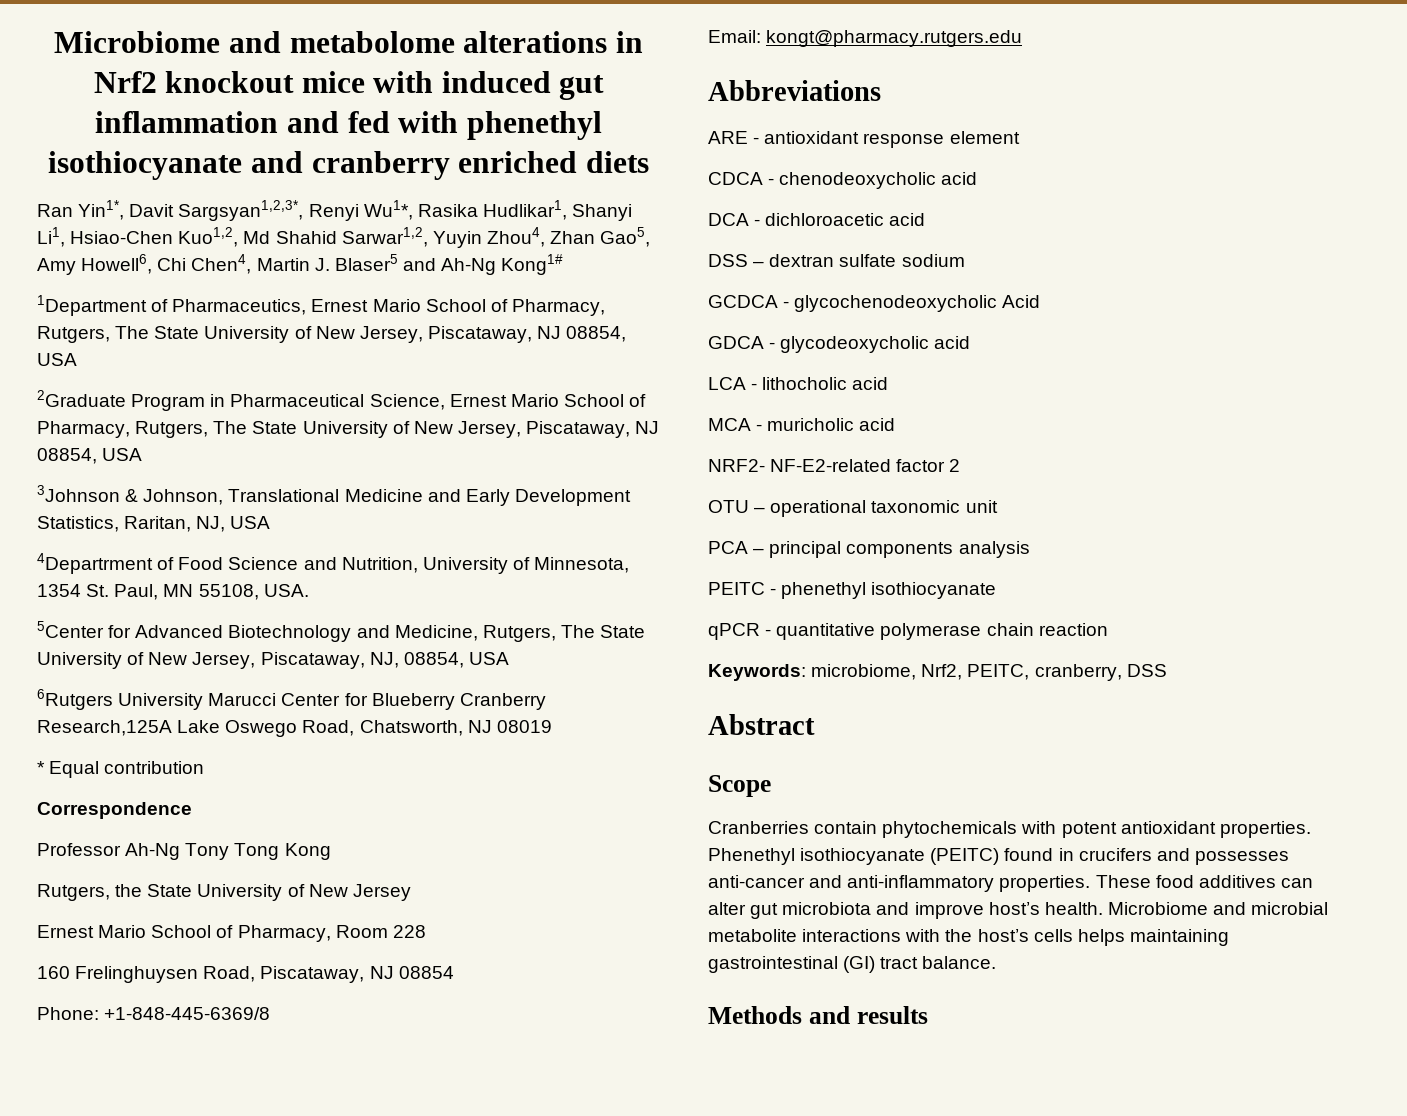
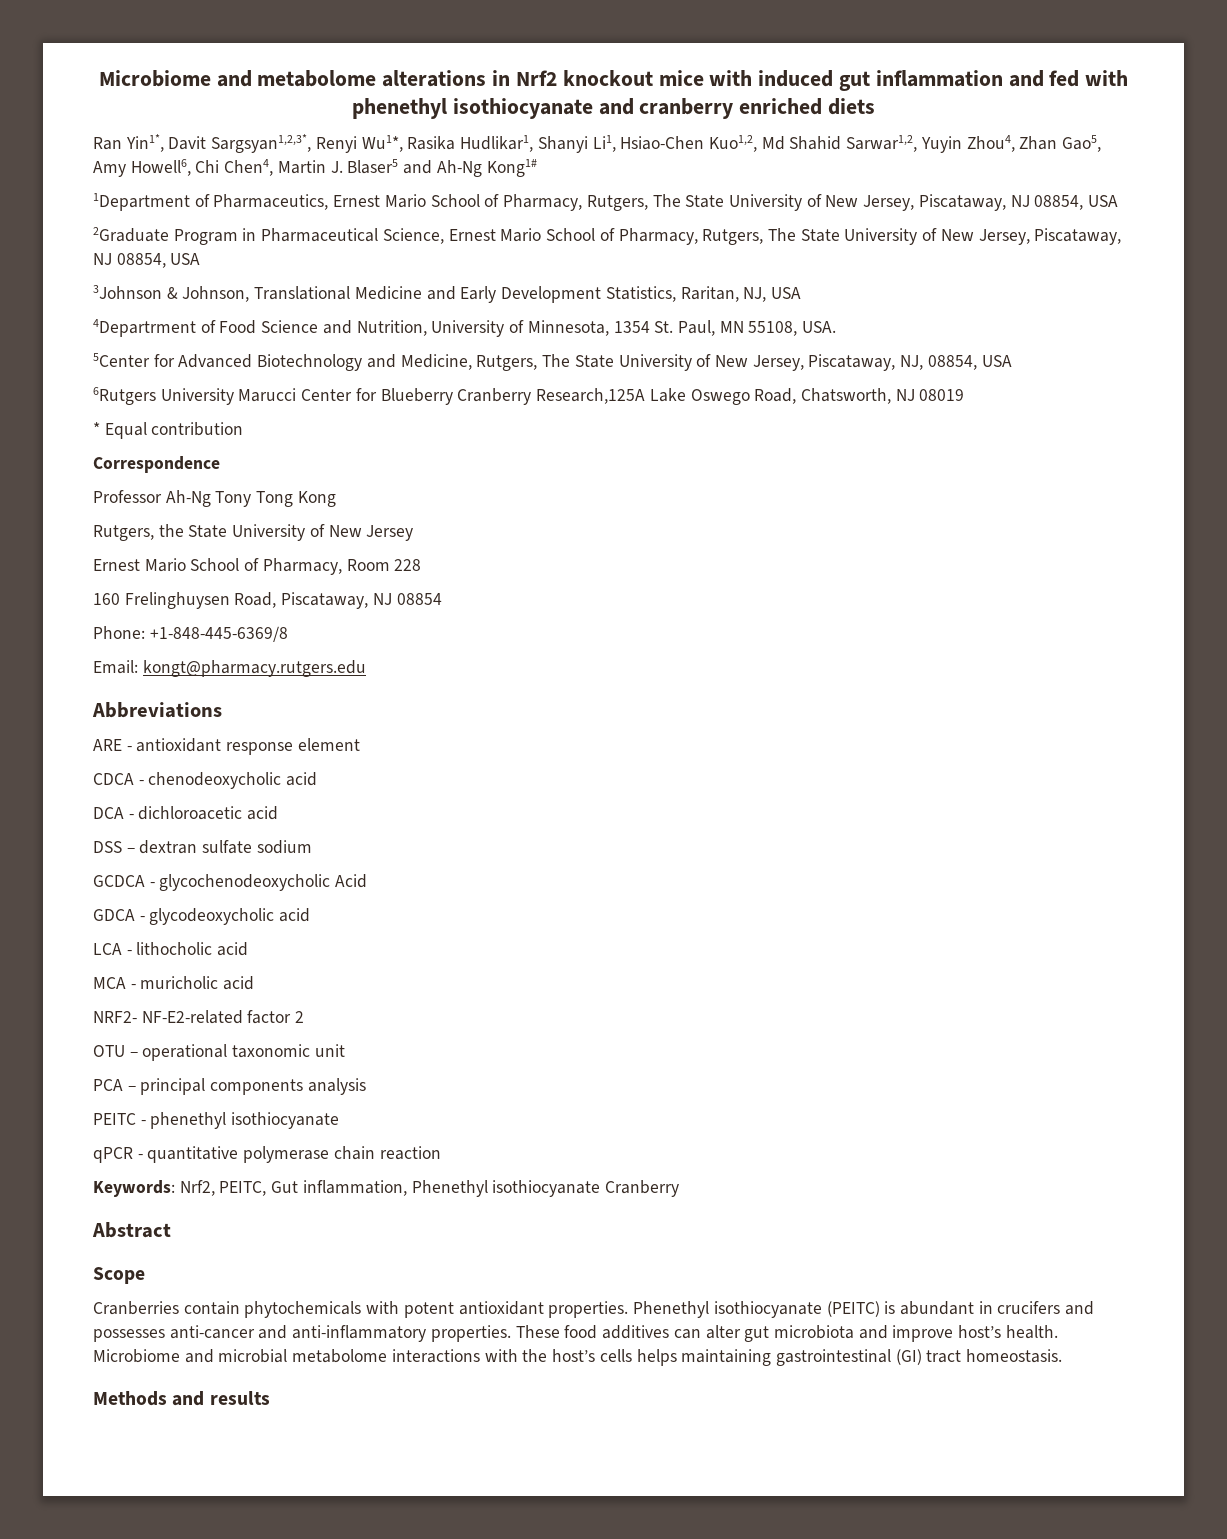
[811,664,917,680] microbiome, -> (175, 1188) none
[1034,664,1167,681] cranberry, DSS -> [271,1180,680,1197] Gut inflammation, Phenethyl isothiocyanate Cranberry
[1004,848,1054,861] found -> [884,1301,974,1315] is abundant
[708,929,797,942] metabolite -> [292,1349,388,1363] metabolome
[922,956,997,969] balance. -> [966,1349,1063,1363] homeostasis.

